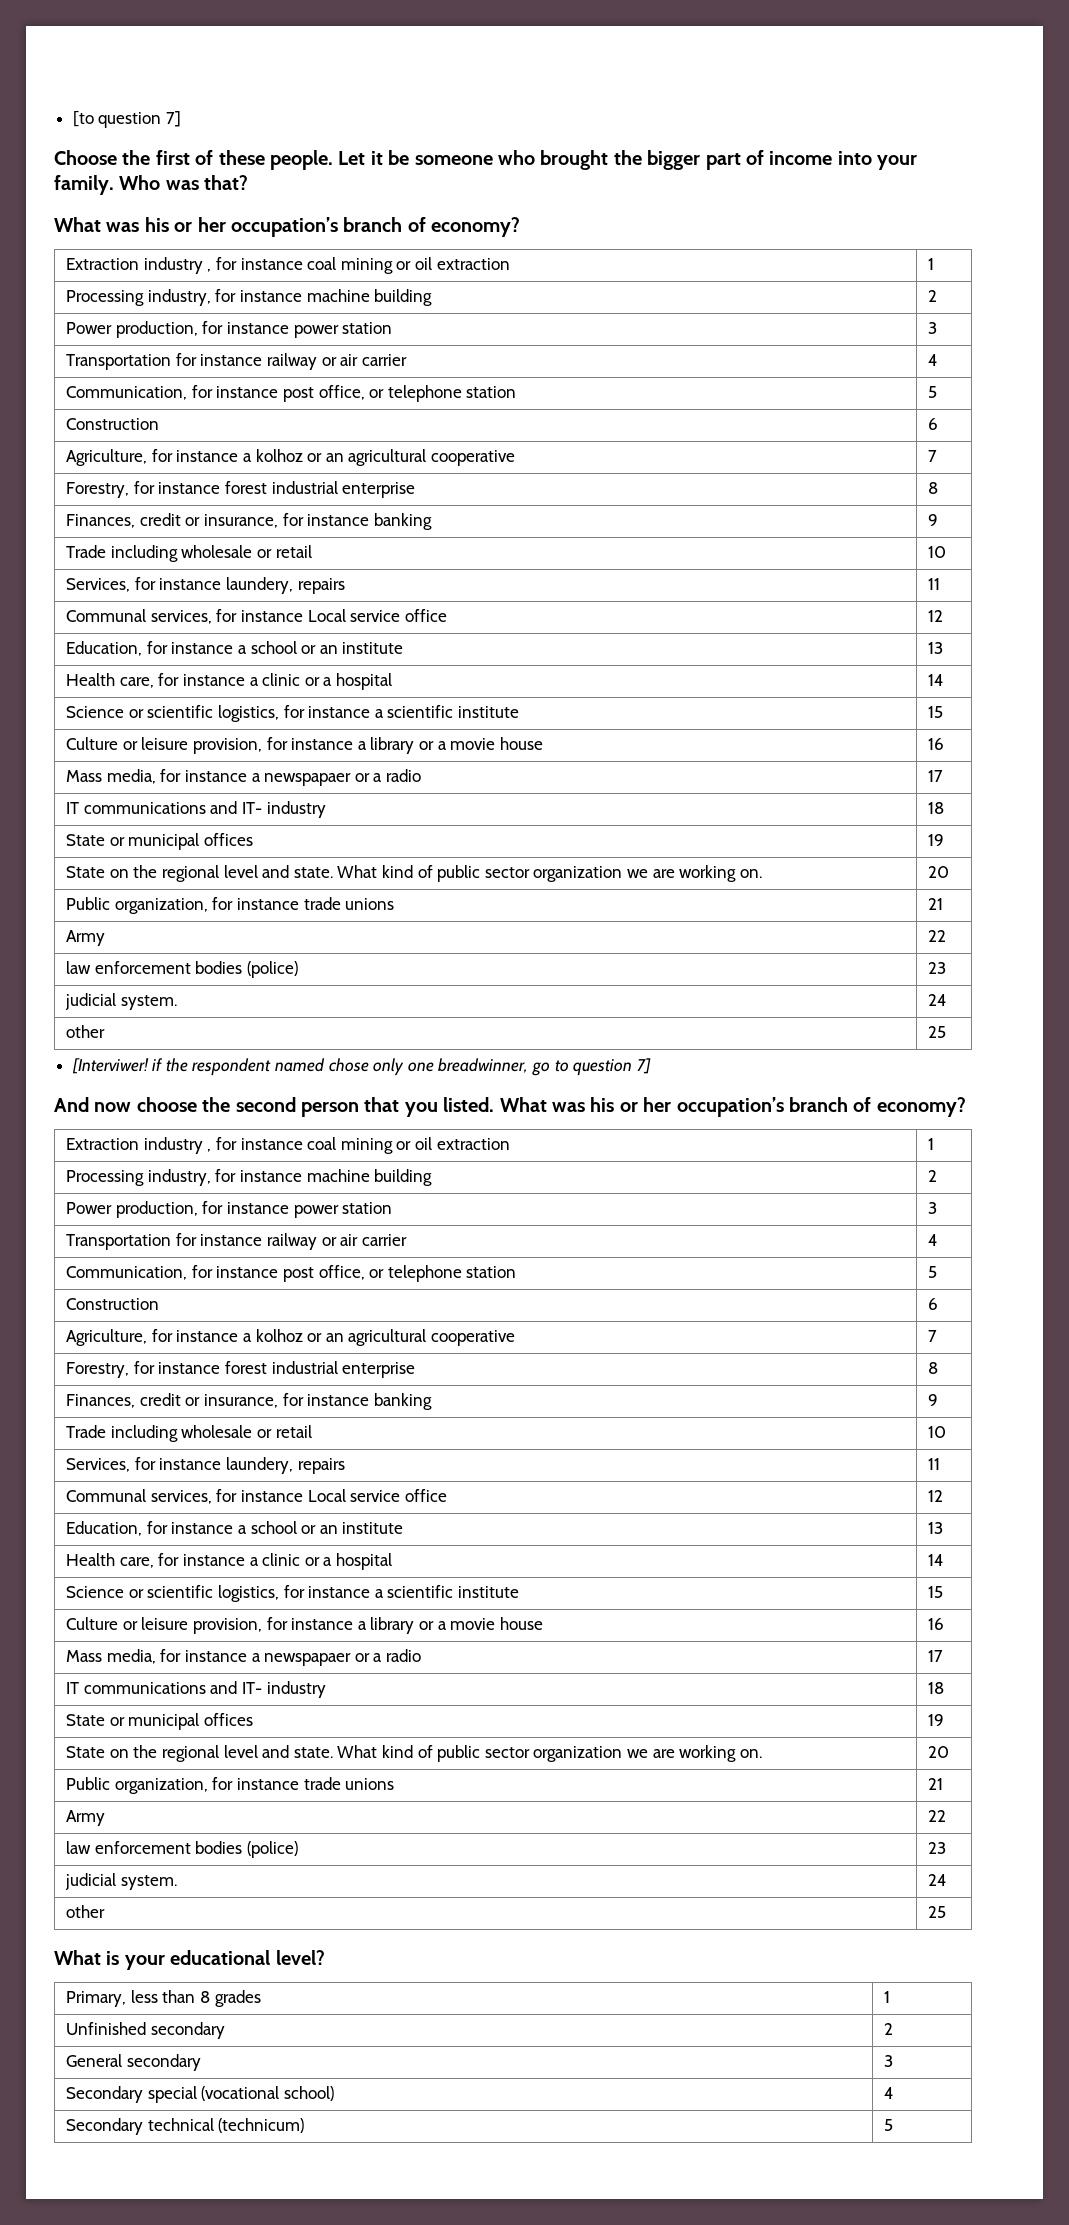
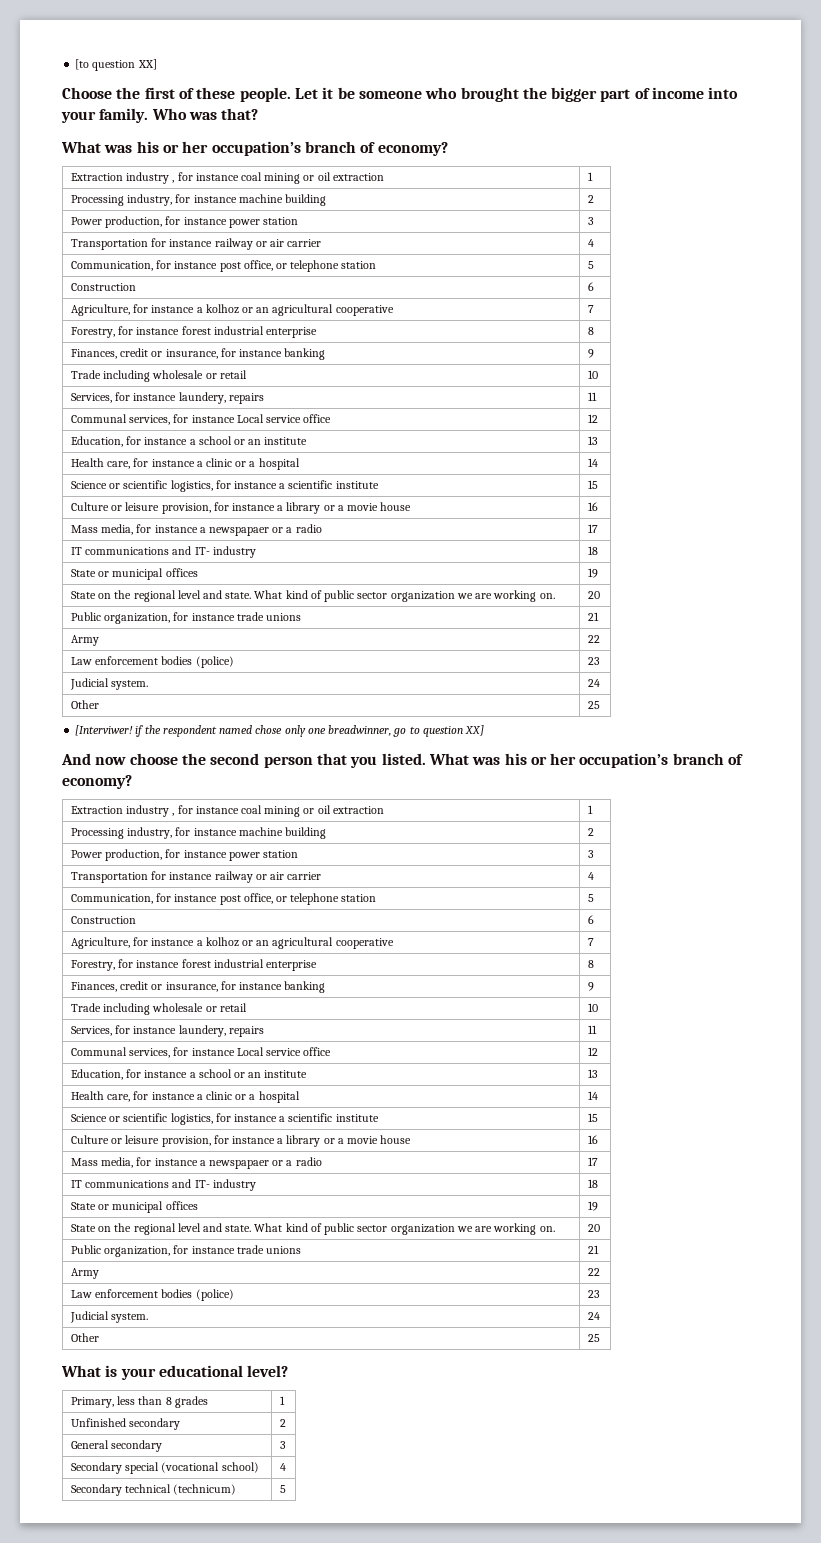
[165,111,181,127] 7] -> [137,59,157,70] XX]
[66,961,299,978] [928,962,947,974] [65,993,177,1010] [928,994,948,1006] [66,1025,106,1038] law enforcement bodies (police) | 23 // judicial system. | 24 // other -> [70,656,234,668] [587,657,600,665] [69,678,149,690] [587,679,600,687] [70,700,99,709] Law enforcement bodies (police) | 23 // Judicial system. | 24 // Other
[636,1058,651,1074] 7] -> [465,725,485,736] XX]
[66,1841,299,1858] [928,1842,947,1854] [65,1873,177,1890] [928,1874,948,1886] [66,1905,106,1918] law enforcement bodies (police) | 23 // judicial system. | 24 // other -> [70,1289,234,1301] [587,1290,600,1298] [69,1311,149,1323] [587,1312,600,1320] [70,1333,99,1342] Law enforcement bodies (police) | 23 // Judicial system. | 24 // Other

